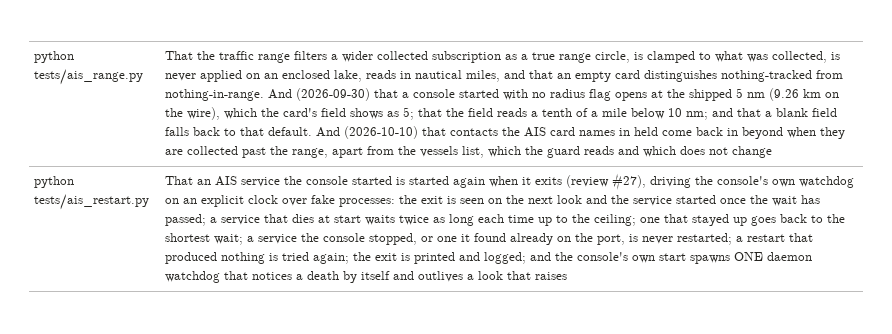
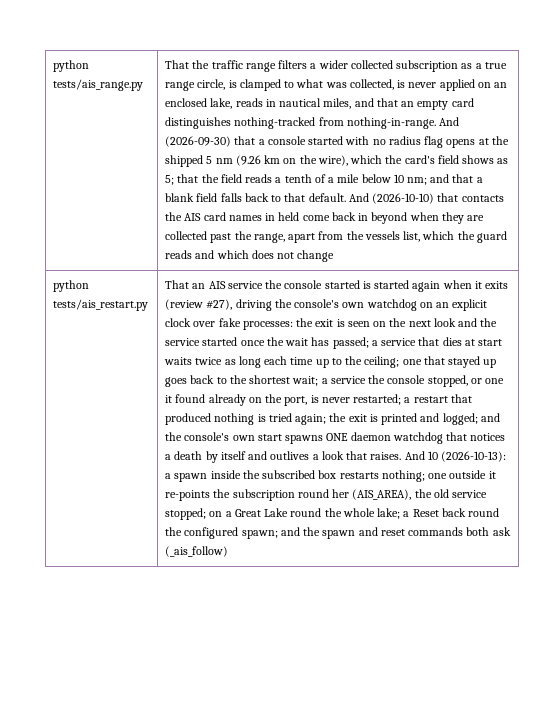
[535,272,568,280] raises -> [370,451,506,462] [165,470,496,482] [165,489,488,501] [165,508,499,520] [165,527,511,539] [165,546,229,557] raises. And 10 (2026-10-13): a spawn inside the subscribed box restarts nothing; one outside it re-points the subscription round her (AIS_AREA), the old service stopped; on a Great Lake round the whole lake; a Reset back round the configured spawn; and the spawn and reset commands both ask (_ais_follow)

